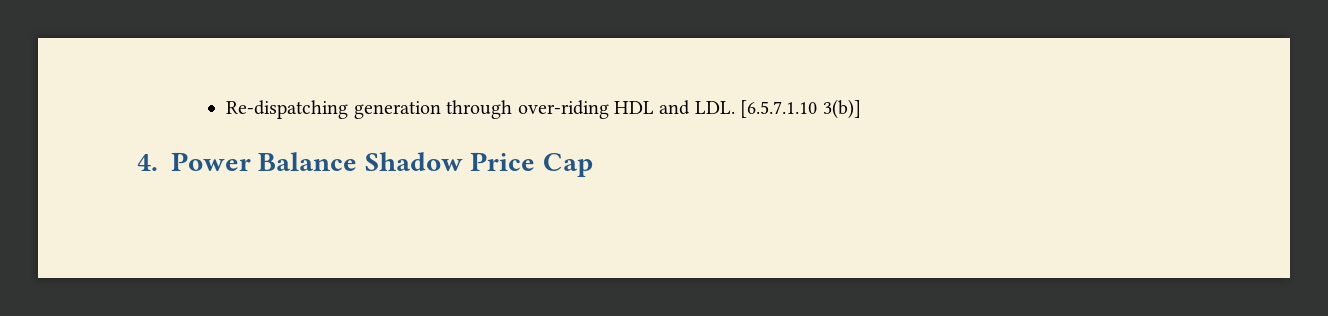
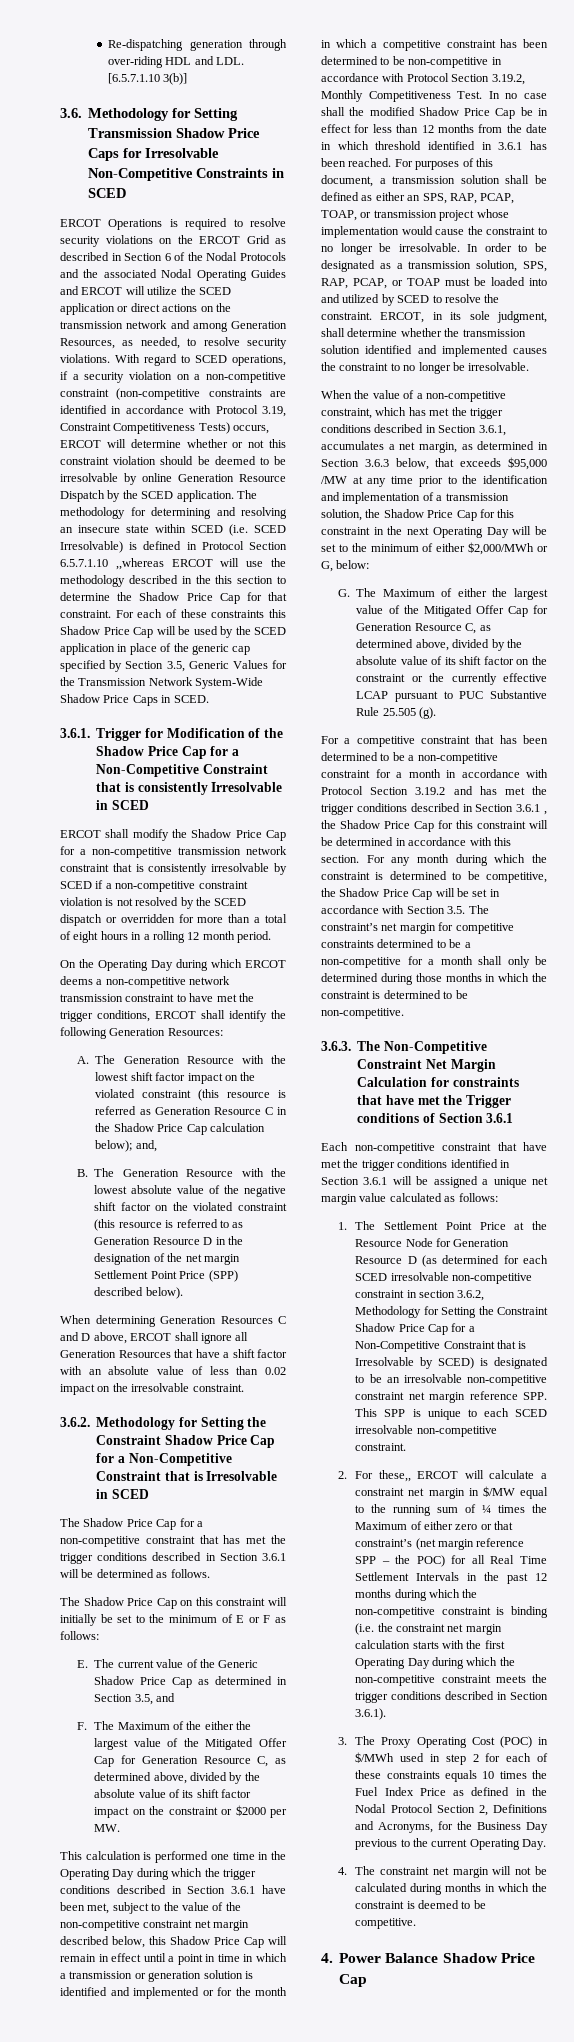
(861, 109) none -> [60,108,239,121] [88,128,261,138] [88,148,220,161] [88,168,285,181] [88,188,127,198] [60,218,286,230] [60,235,286,247] [60,252,286,261] [60,269,286,281] [60,286,231,295] [60,303,231,315] [60,320,287,332] [60,337,287,349] [60,354,286,366] [60,371,286,383] [60,388,286,400] [60,405,286,417] [60,422,270,434] [60,439,286,448] [60,456,286,465] [60,473,286,485] [60,490,257,502] [60,507,287,519] [60,524,286,536] [60,541,287,553] [60,558,286,570] [60,575,286,587] [60,592,287,604] [60,609,286,618] [60,626,286,638] [60,643,251,655] [60,660,287,672] [60,677,264,689] [60,694,209,706] [60,728,283,741] [96,746,239,759] [96,764,268,777] [96,782,283,795] [96,800,149,810] [60,829,286,841] [60,846,287,858] [60,863,287,875] [60,880,248,892] [60,897,247,909] [60,914,287,926] [60,931,271,943] [60,959,286,971] [60,976,231,988] [60,993,254,1002] [60,1010,286,1022] [60,1027,223,1039] [77,1055,286,1064] [95,1072,256,1084] [95,1089,286,1101] [95,1106,287,1115] [95,1123,265,1135] [95,1140,157,1152] [77,1168,286,1177] [94,1185,286,1197] [94,1202,287,1211] [94,1219,244,1231] [94,1236,243,1245] [94,1253,240,1265] [94,1270,238,1282] [94,1287,183,1299] [60,1315,286,1327] [60,1332,249,1344] [60,1349,287,1358] [60,1366,286,1375] [60,1383,244,1395] [60,1417,267,1430] [96,1435,276,1448] [96,1453,232,1466] [96,1471,278,1481] [96,1489,149,1499] [60,1518,203,1530] [60,1535,287,1547] [60,1552,286,1564] [60,1569,210,1578] [60,1597,287,1609] [60,1614,286,1626] [60,1631,99,1640] [77,1659,259,1668] [94,1676,287,1688] [94,1693,176,1705] [77,1721,252,1730] [94,1738,287,1750] [94,1755,286,1767] [94,1772,260,1784] [94,1789,252,1798] [94,1805,287,1818] [94,1824,121,1832] [60,1851,286,1863] [60,1868,256,1880] [60,1885,286,1894] [60,1902,241,1914] [60,1920,250,1931] [60,1936,287,1948] [60,1953,287,1965] [60,1970,253,1982] [60,1987,287,1999] [321,39,548,51] [321,56,502,68] [321,73,525,85] [321,90,547,102] [321,107,548,119] [321,124,547,133] [321,141,547,150] [321,158,493,170] [321,175,547,187] [321,192,515,204] [321,209,509,221] [321,226,547,238] [321,243,547,255] [321,260,547,272] [321,277,547,289] [321,294,500,306] [321,311,547,323] [321,328,526,337] [321,345,547,357] [321,362,530,374] [321,390,506,402] [321,407,503,419] [321,424,506,436] [321,441,548,453] [321,457,547,470] [321,475,548,487] [321,492,509,504] [321,509,515,521] [321,526,547,538] [321,542,548,555] [321,560,370,572] [338,588,548,600] [356,605,548,617] [356,623,491,634] [356,639,522,651] [356,656,547,665] [356,673,547,685] [356,690,547,702] [356,707,437,719] [321,735,548,747] [321,752,498,764] [321,769,548,778] [321,786,547,795] [321,803,547,815] [321,820,548,832] [321,837,511,846] [321,854,547,866] [321,871,547,883] [321,888,500,900] [321,905,489,914] [321,922,514,934] [321,939,471,948] [321,956,547,968] [321,973,547,985] [321,990,468,999] [321,1008,404,1019] [321,1041,487,1054] [357,1059,496,1072] [357,1077,519,1087] [357,1095,511,1108] [357,1113,514,1123] [321,1142,547,1154] [321,1159,510,1171] [321,1176,548,1188] [321,1193,498,1205] [338,1221,547,1230] [355,1238,510,1247] [355,1255,548,1267] [355,1272,533,1284] [355,1290,485,1301] [355,1306,548,1318] [355,1323,475,1335] [355,1340,527,1352] [355,1357,548,1369] [355,1374,547,1386] [355,1391,547,1403] [355,1408,547,1420] [355,1425,497,1437] [355,1443,407,1451] [338,1470,547,1482] [355,1486,548,1499] [355,1504,547,1516] [355,1521,514,1530] [355,1538,525,1550] [355,1555,547,1567] [355,1572,547,1584] [355,1589,478,1601] [355,1606,548,1618] [355,1623,502,1635] [355,1640,505,1649] [355,1657,515,1669] [355,1674,547,1686] [355,1691,548,1703] [355,1708,387,1720] [338,1736,548,1748] [355,1752,548,1765] [355,1770,547,1782] [355,1787,547,1796] [355,1804,547,1816] [355,1821,548,1833] [355,1838,547,1850] [338,1866,547,1878] [355,1883,547,1895] [355,1900,486,1909] [355,1918,417,1929] // 3.6. Methodology for Setting Transmission Shadow Price Caps for Irresolvable Non-Competitive Constraints in SCED // ERCOT Operations is required to resolve security violations on the ERCOT Grid as described in Section 6 of the Nodal Protocols and the associated Nodal Operating Guides and ERCOT will utilize the SCED application or direct actions on the transmission network and among Generation Resources, as needed, to resolve security violations. With regard to SCED operations, if a security violation on a non-competitive constraint (non-competitive constraints are identified in accordance with Protocol 3.19, Constraint Competitiveness Tests) occurs, ERCOT will determine whether or not this constraint violation should be deemed to be irresolvable by online Generation Resource Dispatch by the SCED application. The methodology for determining and resolving an insecure state within SCED (i.e. SCED Irresolvable) is defined in Protocol Section 6.5.7.1.10 ,,whereas ERCOT will use the methodology described in the this section to determine the Shadow Price Cap for that constraint. For each of these constraints this Shadow Price Cap will be used by the SCED application in place of the generic cap specified by Section 3.5, Generic Values for the Transmission Network System-Wide Shadow Price Caps in SCED. // 3.6.1. Trigger for Modification of the Shadow Price Cap for a Non-Competitive Constraint that is consistently Irresolvable in SCED // ERCOT shall modify the Shadow Price Cap for a non-competitive transmission network constraint that is consistently irresolvable by SCED if a non-competitive constraint violation is not resolved by the SCED dispatch or overridden for more than a total of eight hours in a rolling 12 month period. // On the Operating Day during which ERCOT deems a non-competitive network transmission constraint to have met the trigger conditions, ERCOT shall identify the following Generation Resources: // A. The Generation Resource with the lowest shift factor impact on the violated constraint (this resource is referred as Generation Resource C in the Shadow Price Cap calculation below); and, // B. The Generation Resource with the lowest absolute value of the negative shift factor on the violated constraint (this resource is referred to as Generation Resource D in the designation of the net margin Settlement Point Price (SPP) described below). // When determining Generation Resources C and D above, ERCOT shall ignore all Generation Resources that have a shift factor with an absolute value of less than 0.02 impact on the irresolvable constraint. // 3.6.2. Methodology for Setting the Constraint Shadow Price Cap for a Non-Competitive Constraint that is Irresolvable in SCED // The Shadow Price Cap for a non-competitive constraint that has met the trigger conditions described in Section 3.6.1 will be determined as follows. // The Shadow Price Cap on this constraint will initially be set to the minimum of E or F as follows: // E. The current value of the Generic Shadow Price Cap as determined in Section 3.5, and // F. The Maximum of the either the largest value of the Mitigated Offer Cap for Generation Resource C, as determined above, divided by the absolute value of its shift factor impact on the constraint or $2000 per MW. // This calculation is performed one time in the Operating Day during which the trigger conditions described in Section 3.6.1 have been met, subject to the value of the non-competitive constraint net margin described below, this Shadow Price Cap will remain in effect until a point in time in which a transmission or generation solution is identified and implemented or for the month in which a competitive constraint has been determined to be non-competitive in accordance with Protocol Section 3.19.2, Monthly Competitiveness Test. In no case shall the modified Shadow Price Cap be in effect for less than 12 months from the date in which threshold identified in 3.6.1 has been reached. For purposes of this document, a transmission solution shall be defined as either an SPS, RAP, PCAP, TOAP, or transmission project whose implementation would cause the constraint to no longer be irresolvable. In order to be designated as a transmission solution, SPS, RAP, PCAP, or TOAP must be loaded into and utilized by SCED to resolve the constraint. ERCOT, in its sole judgment, shall determine whether the transmission solution identified and implemented causes the constraint to no longer be irresolvable. // When the value of a non-competitive constraint, which has met the trigger conditions described in Section 3.6.1, accumulates a net margin, as determined in Section 3.6.3 below, that exceeds $95,000 /MW at any time prior to the identification and implementation of a transmission solution, the Shadow Price Cap for this constraint in the next Operating Day will be set to the minimum of either $2,000/MWh or G, below: // G. The Maximum of either the largest value of the Mitigated Offer Cap for Generation Resource C, as determined above, divided by the absolute value of its shift factor on the constraint or the currently effective LCAP pursuant to PUC Substantive Rule 25.505 (g). // For a competitive constraint that has been determined to be a non-competitive constraint for a month in accordance with Protocol Section 3.19.2 and has met the trigger conditions described in Section 3.6.1 , the Shadow Price Cap for this constraint will be determined in accordance with this section. For any month during which the constraint is determined to be competitive, the Shadow Price Cap will be set in accordance with Section 3.5. The constraint’s net margin for competitive constraints determined to be a non-competitive for a month shall only be determined during those months in which the constraint is determined to be non-competitive. // 3.6.3. The Non-Competitive Constraint Net Margin Calculation for constraints that have met the Trigger conditions of Section 3.6.1 // Each non-competitive constraint that have met the trigger conditions identified in Section 3.6.1 will be assigned a unique net margin value calculated as follows: // 1. The Settlement Point Price at the Resource Node for Generation Resource D (as determined for each SCED irresolvable non-competitive constraint in section 3.6.2, Methodology for Setting the Constraint Shadow Price Cap for a Non-Competitive Constraint that is Irresolvable by SCED) is designated to be an irresolvable non-competitive constraint net margin reference SPP. This SPP is unique to each SCED irresolvable non-competitive constraint. // 2. For these,, ERCOT will calculate a constraint net margin in $/MW equal to the running sum of ¼ times the Maximum of either zero or that constraint’s (net margin reference SPP – the POC) for all Real Time Settlement Intervals in the past 12 months during which the non-competitive constraint is binding (i.e. the constraint net margin calculation starts with the first Operating Day during which the non-competitive constraint meets the trigger conditions described in Section 3.6.1). // 3. The Proxy Operating Cost (POC) in $/MWh used in step 2 for each of these constraints equals 10 times the Fuel Index Price as defined in the Nodal Protocol Section 2, Definitions and Acronyms, for the Business Day previous to the current Operating Day. // 4. The constraint net margin will not be calculated during months in which the constraint is deemed to be competitive.

